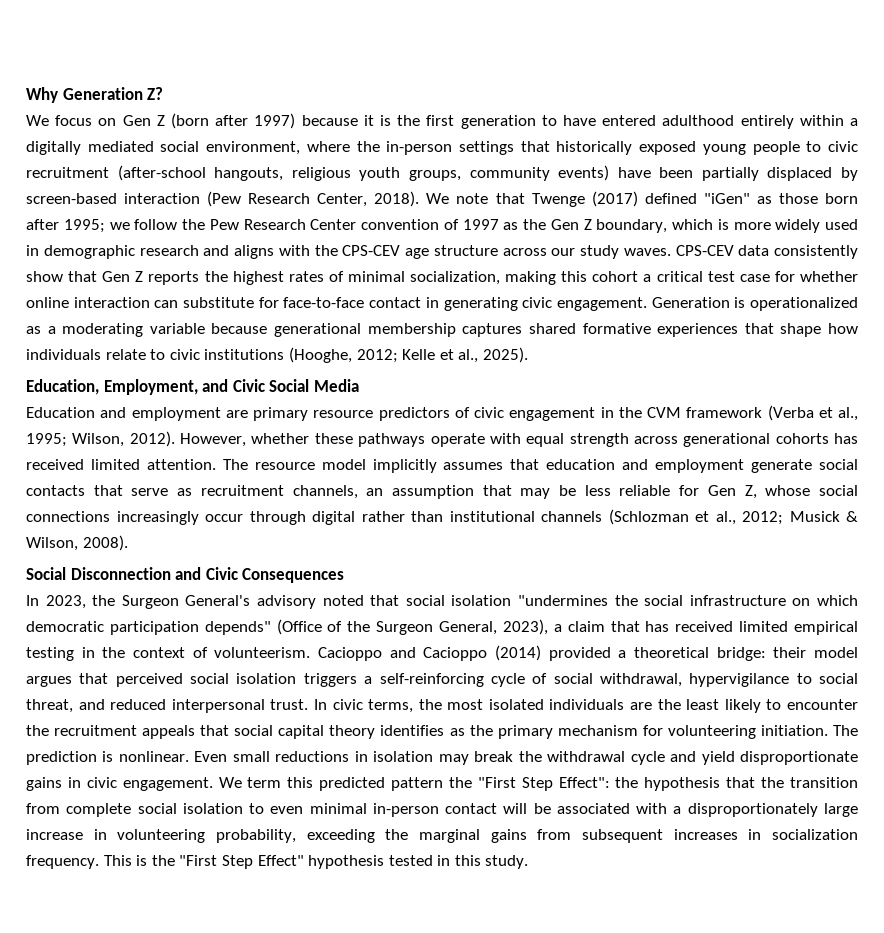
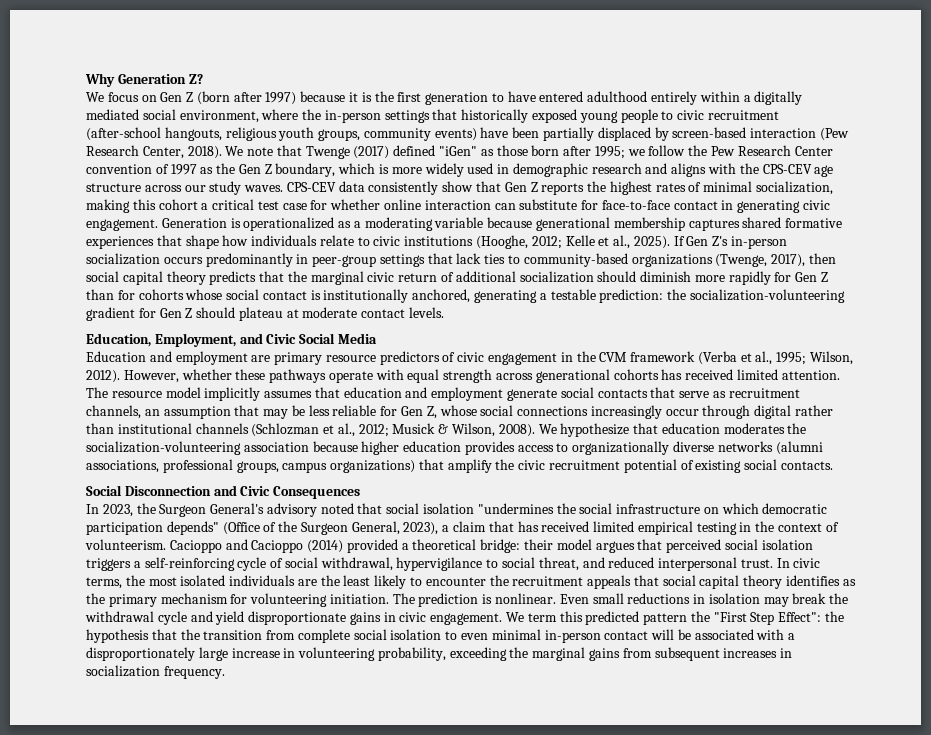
(528, 355) none -> [673,236,788,249] [86,253,836,267] [86,271,829,285] [86,289,845,303] [86,307,445,321] If Gen Z's in-person socialization occurs predominantly in peer-group settings that lack ties to community-based organizations (Twenge, 2017), then social capital theory predicts that the marginal civic return of additional socialization should diminish more rapidly for Gen Z than for cohorts whose social contact is institutionally anchored, generating a testable prediction: the socialization-volunteering gradient for Gen Z should plateau at moderate contact levels.
(128, 543) none -> [538,423,807,437] [86,441,823,455] [86,459,833,473] We hypothesize that education moderates the socialization-volunteering association because higher education provides access to organizationally diverse networks (alumni associations, professional groups, campus organizations) that amplify the civic recruitment potential of existing social contacts.
[103,855,529,869] This is the "First Step Effect" hypothesis tested in this study. -> (225, 672) none

